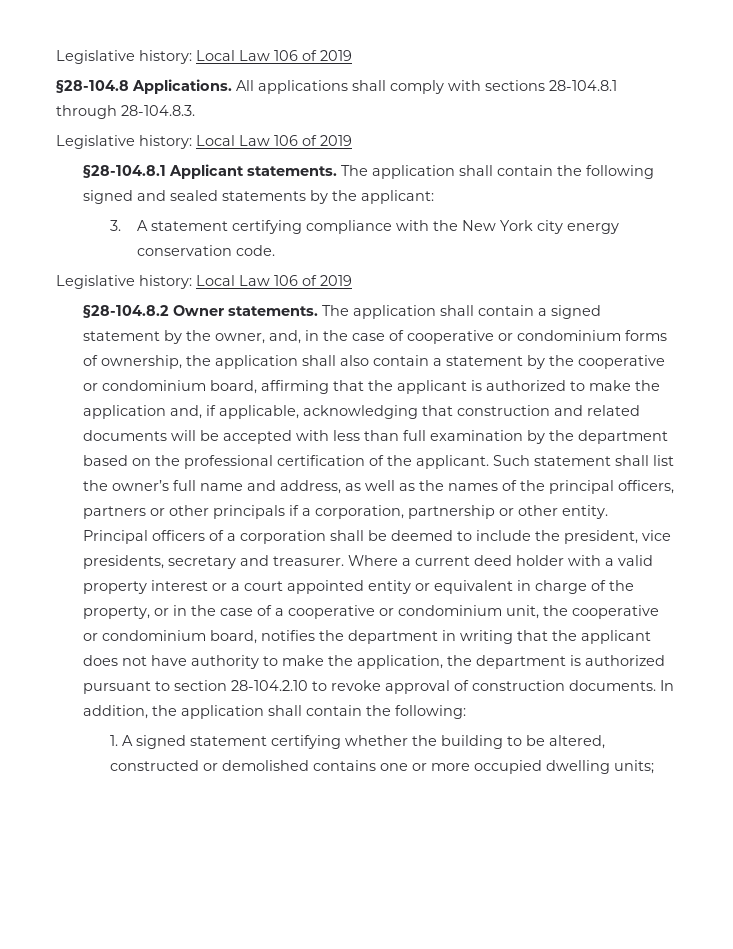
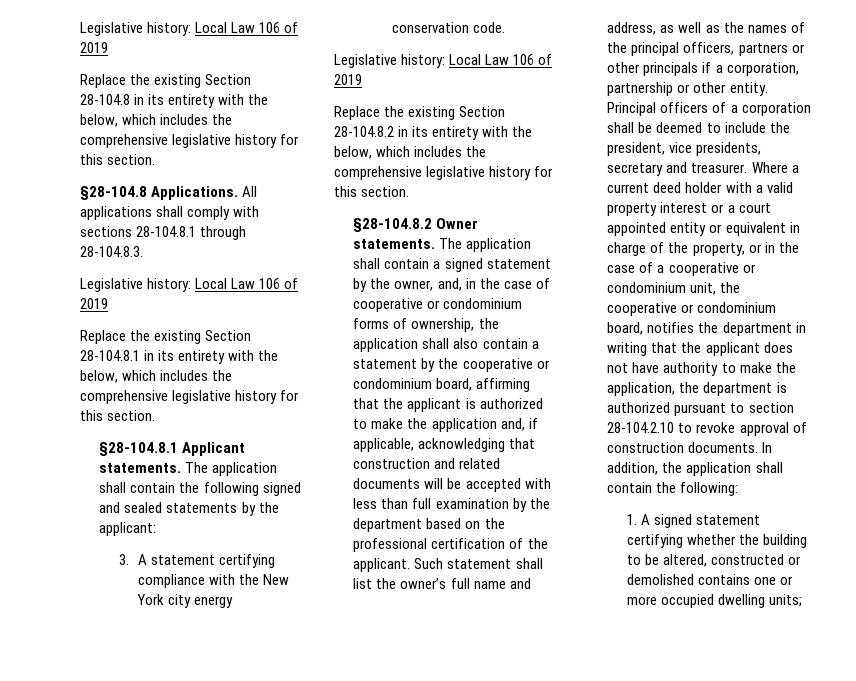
[56,50,352,64] Legislative history: Local Law 106 of 2019 -> [80,22,299,36] [80,42,108,53] [80,74,252,88] [80,94,269,108] [80,114,233,127] [80,134,300,148] [80,154,156,165] Legislative history: Local Law 106 of 2019 // Replace the existing Section 28-104.8 in its entirety with the below, which includes the comprehensive legislative history for this section.
(352, 140) none -> [80,330,252,344] [80,350,279,364] [80,370,233,383] [80,390,300,404] [80,410,156,421] // Replace the existing Section 28-104.8.1 in its entirety with the below, which includes the comprehensive legislative history for this section.
(352, 280) none -> [334,106,506,120] [334,126,533,140] [334,146,487,159] [334,166,554,180] [334,186,410,197] // Replace the existing Section 28-104.8.2 in its entirety with the below, which includes the comprehensive legislative history for this section.

